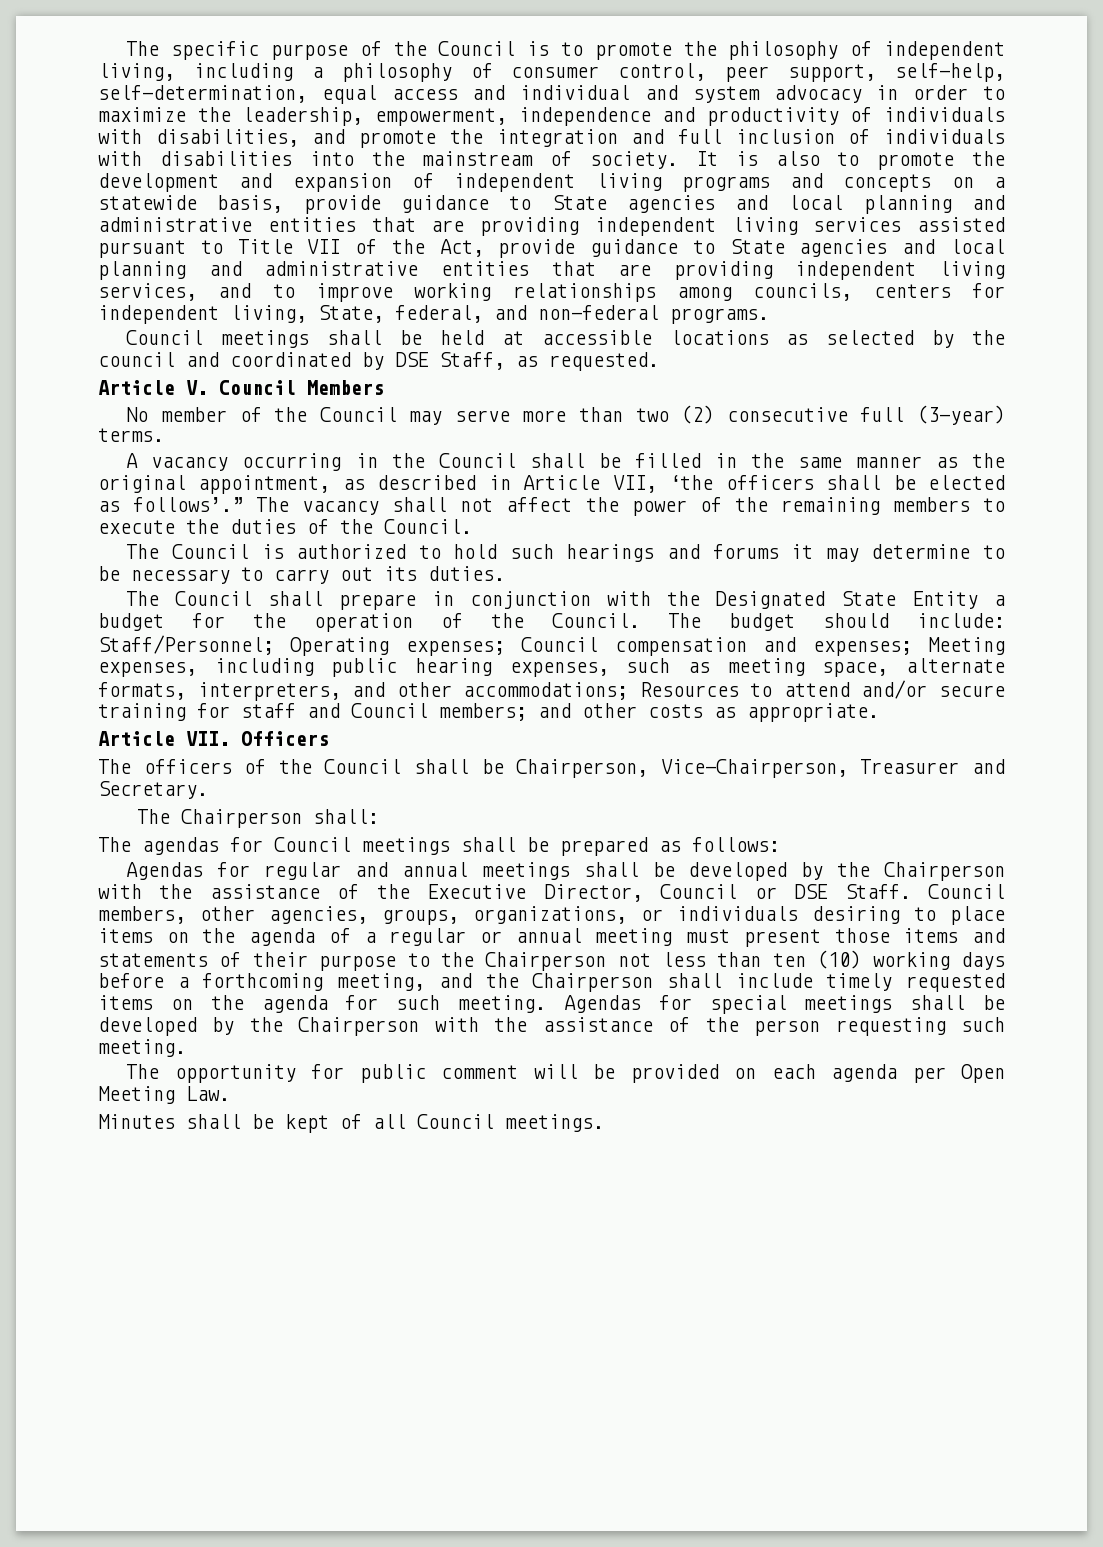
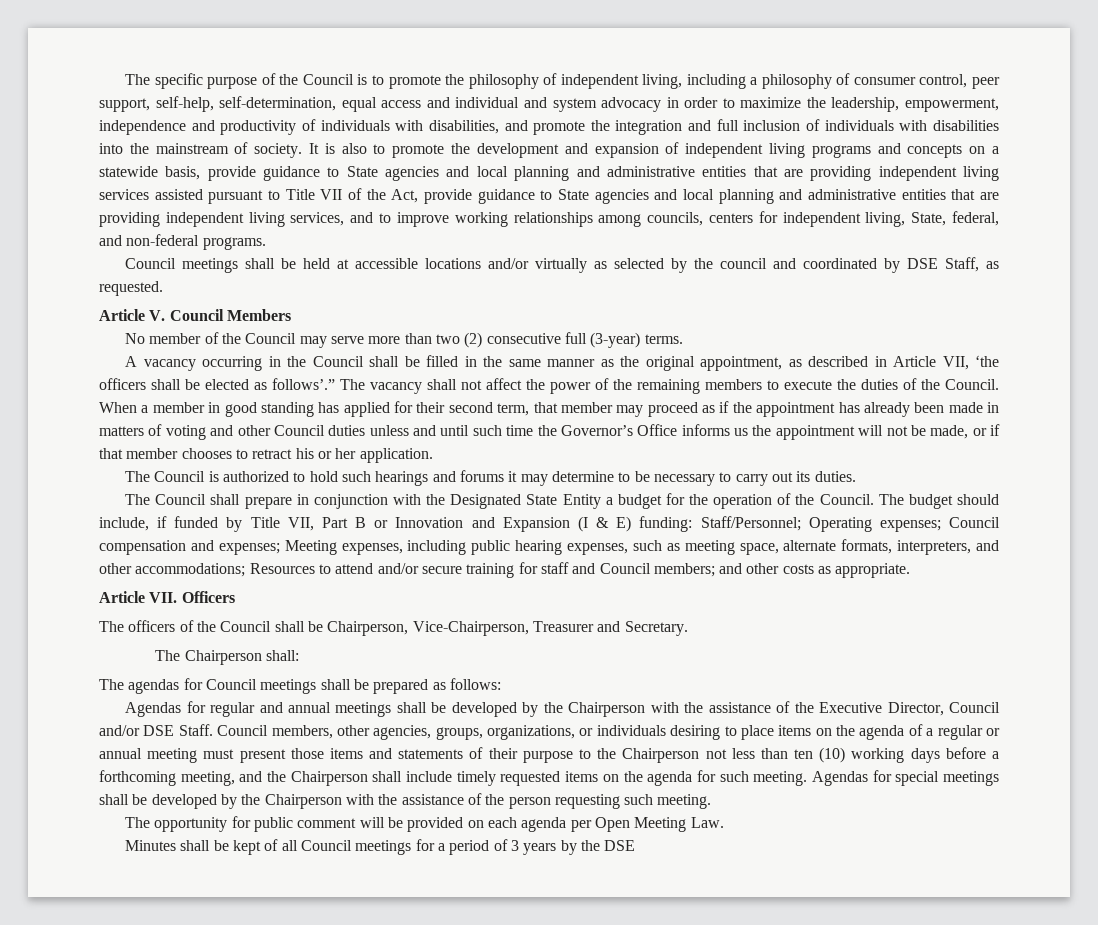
(769, 337) none -> [488,258,588,273] and/or virtually
(472, 526) none -> [99,401,999,417] [99,424,1000,440] [99,448,433,463] When a member in good standing has applied for their second term, that member may proceed as if the appointment has already been made in matters of voting and other Council duties unless and until such time the Governor’s Office informs us the appointment will not be made, or if that member chooses to retract his or her application.
[917,613,1005,628] include: -> [99,516,693,532] include, if funded by Title VII, Part B or Innovation and Expansion (I & E) funding:
[754,887,777,899] or -> [99,725,140,736] and/or
[505,1114,604,1132] meetings. -> [355,839,636,855] meetings for a period of 3 years by the DSE

